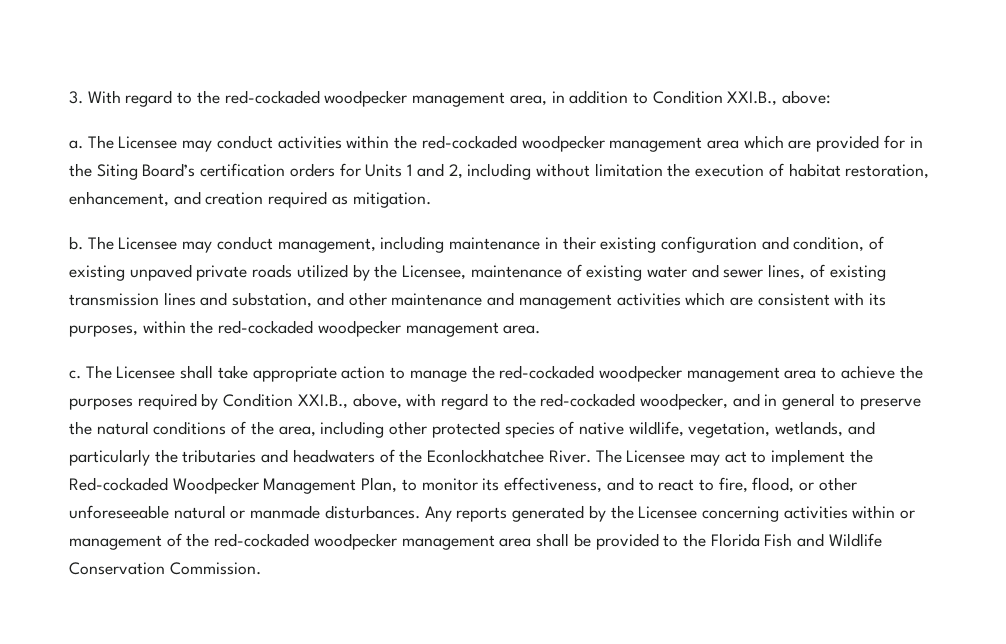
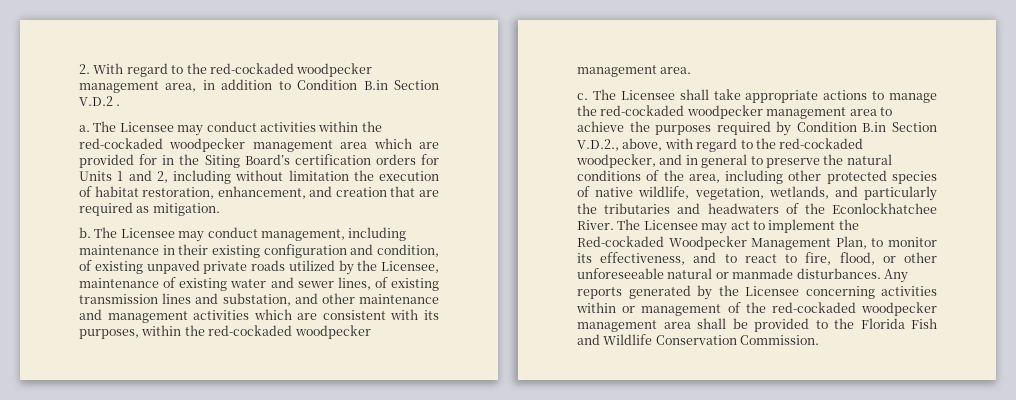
[69,91,83,104] 3. -> [79,64,90,74] 2.
[727,90,832,106] XXI.B., above: -> [363,80,439,90] [79,96,121,106] B.in Section V.D.2 .
(264, 198) none -> [390,186,439,197] that are
[341,366,386,379] action -> [823,90,868,100] actions
[297,394,348,409] XXI.B., -> [862,122,937,132] [577,139,619,151] B.in Section V.D.2.,

